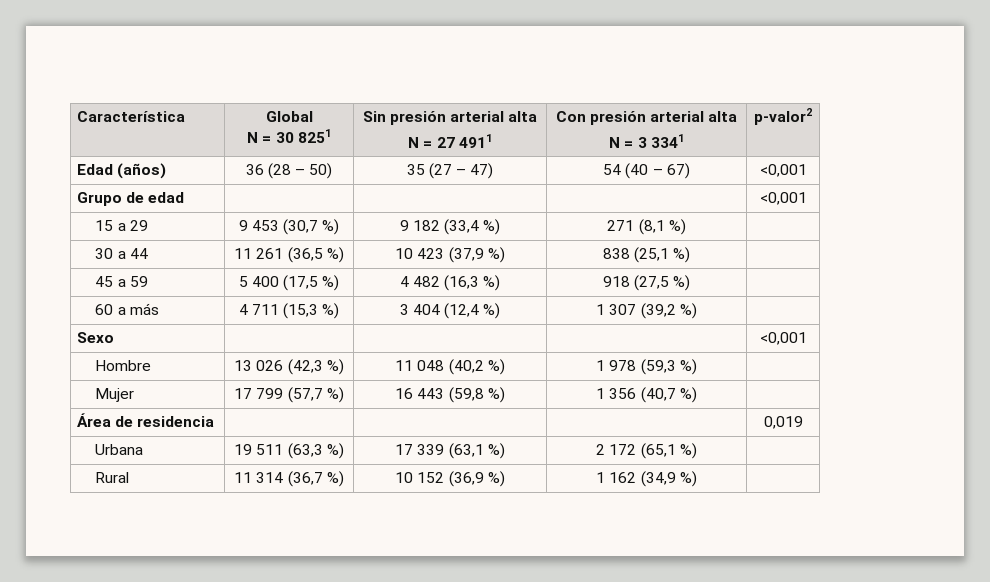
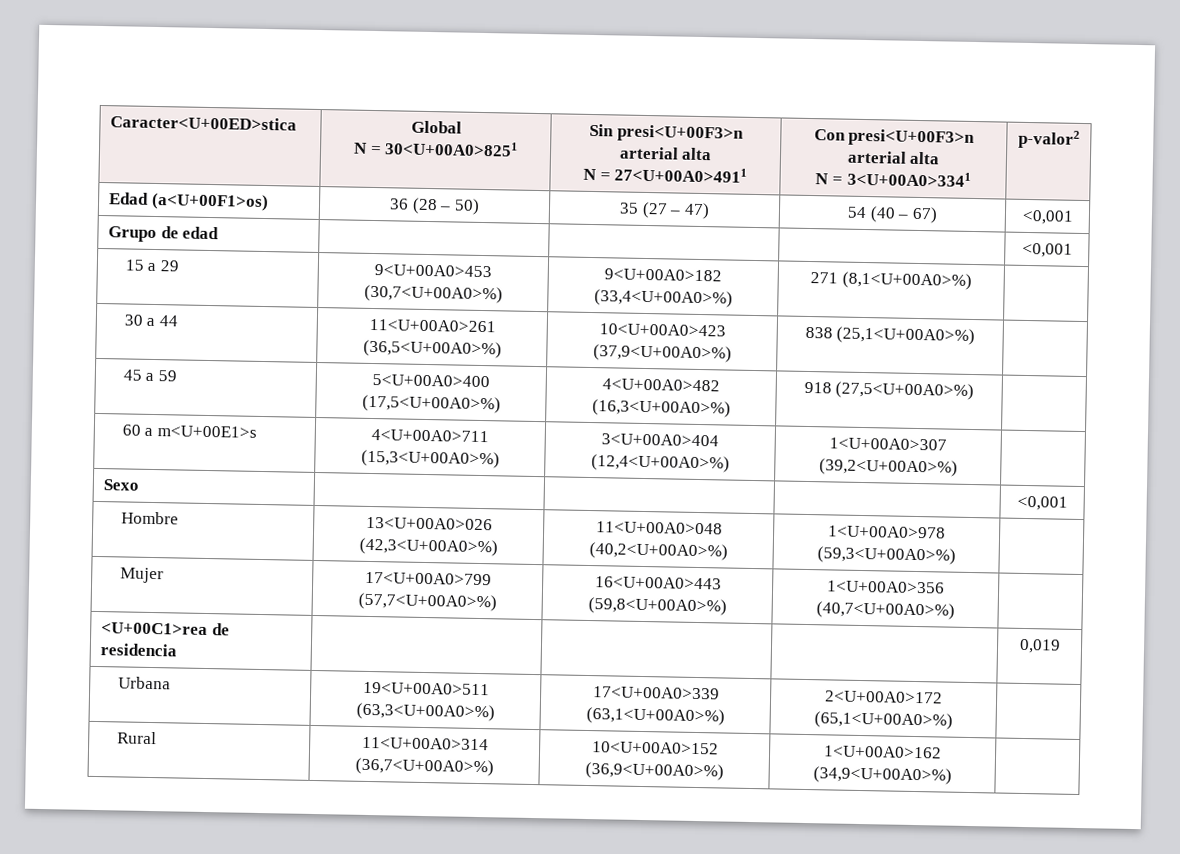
[76,111,185,122] Característica -> [109,115,297,131] Caracter<U+00ED>stica
[275,129,331,143] 30 8251 -> [384,140,519,157] 30<U+00A0>8251
[389,111,538,125] [408,134,492,148] presión arterial alta // N = 27 4911 -> [616,124,744,143] [618,146,713,161] [582,166,748,183] presi<U+00F3>n arterial alta // N = 27<U+00A0>4911
[589,111,738,125] [609,134,684,148] presión arterial alta // N = 3 3341 -> [848,128,976,148] [846,150,941,165] [815,170,971,187] presi<U+00F3>n arterial alta // N = 3<U+00A0>3341
[117,163,167,179] (años) -> [150,192,269,212] (a<U+00F1>os)
[238,219,340,235] [399,219,501,235] 9 453 (30,7 %) | 9 182 (33,4 %) -> [374,264,492,278] [363,284,503,304] [604,268,722,282] [593,289,733,308] 9<U+00A0>453 (30,7<U+00A0>%) | 9<U+00A0>182 (33,4<U+00A0>%)
[638,219,686,235] (8,1 %) -> [841,271,972,290] (8,1<U+00A0>%)
[234,247,344,263] [395,247,505,263] 11 261 (36,5 %) | 10 423 (37,9 %) -> [368,318,496,333] [362,339,502,359] [598,323,726,337] [592,344,732,363] 11<U+00A0>261 (36,5<U+00A0>%) | 10<U+00A0>423 (37,9<U+00A0>%)
[634,247,691,263] (25,1 %) -> [836,326,976,346] (25,1<U+00A0>%)
[238,275,340,291] [399,275,501,291] 5 400 (17,5 %) | 4 482 (16,3 %) -> [372,374,490,388] [361,394,501,414] [602,378,720,392] [591,399,731,418] 5<U+00A0>400 (17,5<U+00A0>%) | 4<U+00A0>482 (16,3<U+00A0>%)
[634,275,691,291] (27,5 %) -> [835,381,975,401] (27,5<U+00A0>%)
[129,303,159,315] [238,303,340,319] [399,303,501,319] [596,303,697,319] [76,332,114,343] [759,332,807,345] [95,360,152,371] [234,359,344,375] [395,359,505,375] [596,359,697,375] [95,388,135,402] [234,387,344,403] [395,387,505,403] [596,387,697,403] [76,413,215,427] [763,416,803,429] [95,444,144,455] [234,443,344,459] [395,443,505,459] [596,443,697,459] [95,472,130,483] [234,471,344,487] [395,471,505,487] [596,471,697,487] más | 4 711 (15,3 %) | 3 404 (12,4 %) | 1 307 (39,2 %) | // Sexo | | | | <0,001 // Hombre | 13 026 (42,3 %) | 11 048 (40,2 %) | 1 978 (59,3 %) | // Mujer | 17 799 (57,7 %) | 16 443 (59,8 %) | 1 356 (40,7 %) | // Área de residencia | | | | 0,019 // Urbana | 19 511 (63,3 %) | 17 339 (63,1 %) | 2 172 (65,1 %) | // Rural | 11 314 (36,7 %) | 10 152 (36,9 %) | 1 162 (34,9 %) -> [156,425,257,438] [371,429,489,443] [360,449,500,469] [601,433,719,447] [590,454,730,473] [829,437,947,451] [818,458,958,477] [102,479,139,491] [1016,495,1068,511] [120,511,179,525] [365,516,493,531] [358,537,498,557] [595,521,723,535] [588,541,728,561] [828,525,946,539] [816,546,956,565] [119,567,164,584] [364,571,492,586] [357,592,497,612] [594,576,722,590] [587,596,727,616] [827,580,945,594] [815,601,955,620] [100,622,230,636] [99,643,177,657] [1018,638,1061,654] [117,676,171,690] [362,681,490,696] [355,702,495,722] [592,686,720,700] [585,706,725,726] [825,690,943,704] [813,711,953,730] [116,731,157,745] [361,736,489,751] [354,757,494,777] [591,741,719,755] [584,761,724,781] [824,745,942,759] [812,766,952,785] m<U+00E1>s | 4<U+00A0>711 (15,3<U+00A0>%) | 3<U+00A0>404 (12,4<U+00A0>%) | 1<U+00A0>307 (39,2<U+00A0>%) | // Sexo | | | | <0,001 // Hombre | 13<U+00A0>026 (42,3<U+00A0>%) | 11<U+00A0>048 (40,2<U+00A0>%) | 1<U+00A0>978 (59,3<U+00A0>%) | // Mujer | 17<U+00A0>799 (57,7<U+00A0>%) | 16<U+00A0>443 (59,8<U+00A0>%) | 1<U+00A0>356 (40,7<U+00A0>%) | // <U+00C1>rea de residencia | | | | 0,019 // Urbana | 19<U+00A0>511 (63,3<U+00A0>%) | 17<U+00A0>339 (63,1<U+00A0>%) | 2<U+00A0>172 (65,1<U+00A0>%) | // Rural | 11<U+00A0>314 (36,7<U+00A0>%) | 10<U+00A0>152 (36,9<U+00A0>%) | 1<U+00A0>162 (34,9<U+00A0>%)

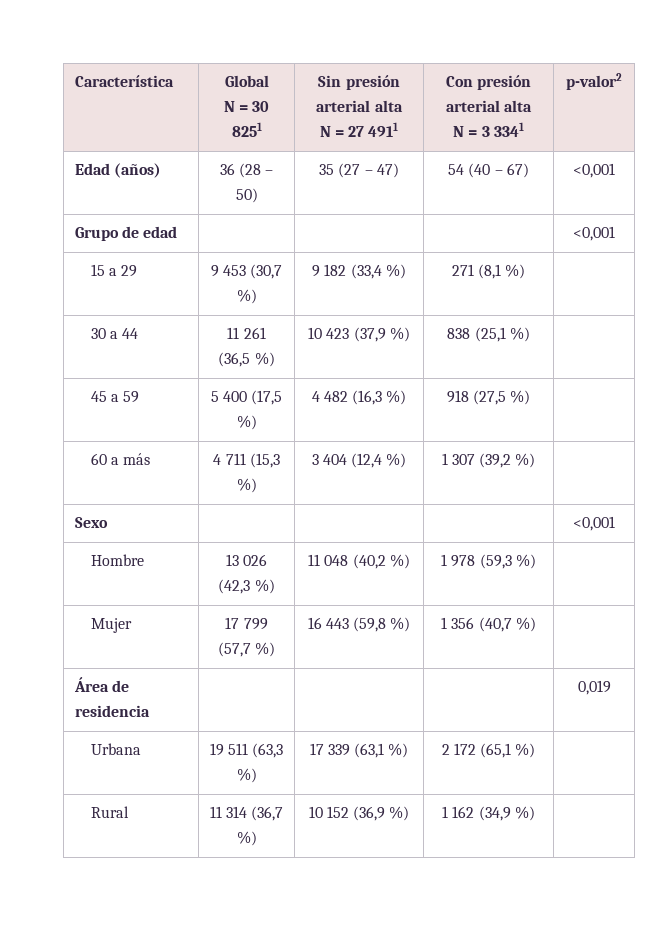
[109,115,297,131] Caracter<U+00ED>stica -> [74,75,174,87] Característica
[384,140,519,157] 30<U+00A0>8251 -> [252,101,270,112] [231,122,262,137] 30 8251
[616,124,744,143] [618,146,713,161] [582,166,748,183] presi<U+00F3>n arterial alta // N = 27<U+00A0>4911 -> [345,75,400,90] [316,100,403,112] [319,122,399,137] presión arterial alta // N = 27 4911
[848,128,976,148] [846,150,941,165] [815,170,971,187] presi<U+00F3>n arterial alta // N = 3<U+00A0>3341 -> [477,75,532,90] [445,100,533,112] [453,122,524,137] presión arterial alta // N = 3 3341
[150,192,269,212] (a<U+00F1>os) -> [113,163,161,178] (años)
[374,264,492,278] [363,284,503,304] [604,268,722,282] [593,289,733,308] 9<U+00A0>453 (30,7<U+00A0>%) | 9<U+00A0>182 (33,4<U+00A0>%) -> [210,264,283,279] [236,289,257,304] [312,264,406,279] 9 453 (30,7 %) | 9 182 (33,4 %)
[841,271,972,290] (8,1<U+00A0>%) -> [478,264,526,279] (8,1 %)
[368,318,496,333] [362,339,502,359] [598,323,726,337] [592,344,732,363] 11<U+00A0>261 (36,5<U+00A0>%) | 10<U+00A0>423 (37,9<U+00A0>%) -> [227,327,266,339] [218,352,275,367] [308,327,410,342] 11 261 (36,5 %) | 10 423 (37,9 %)
[836,326,976,346] (25,1<U+00A0>%) -> [474,327,530,342] (25,1 %)
[372,374,490,388] [361,394,501,414] [602,378,720,392] [591,399,731,418] 5<U+00A0>400 (17,5<U+00A0>%) | 4<U+00A0>482 (16,3<U+00A0>%) -> [210,390,283,405] [236,415,257,430] [311,390,407,405] 5 400 (17,5 %) | 4 482 (16,3 %)
[835,381,975,401] (27,5<U+00A0>%) -> [473,390,531,405] (27,5 %)
[156,425,257,438] [371,429,489,443] [360,449,500,469] [601,433,719,447] [590,454,730,473] [829,437,947,451] [818,458,958,477] [102,479,139,491] [1016,495,1068,511] [120,511,179,525] [365,516,493,531] [358,537,498,557] [595,521,723,535] [588,541,728,561] [828,525,946,539] [816,546,956,565] [119,567,164,584] [364,571,492,586] [357,592,497,612] [594,576,722,590] [587,596,727,616] [827,580,945,594] [815,601,955,620] [100,622,230,636] [99,643,177,657] [1018,638,1061,654] [117,676,171,690] [362,681,490,696] [355,702,495,722] [592,686,720,700] [585,706,725,726] [825,690,943,704] [813,711,953,730] [116,731,157,745] [361,736,489,751] [354,757,494,777] [591,741,719,755] [584,761,724,781] [824,745,942,759] [812,766,952,785] m<U+00E1>s | 4<U+00A0>711 (15,3<U+00A0>%) | 3<U+00A0>404 (12,4<U+00A0>%) | 1<U+00A0>307 (39,2<U+00A0>%) | // Sexo | | | | <0,001 // Hombre | 13<U+00A0>026 (42,3<U+00A0>%) | 11<U+00A0>048 (40,2<U+00A0>%) | 1<U+00A0>978 (59,3<U+00A0>%) | // Mujer | 17<U+00A0>799 (57,7<U+00A0>%) | 16<U+00A0>443 (59,8<U+00A0>%) | 1<U+00A0>356 (40,7<U+00A0>%) | // <U+00C1>rea de residencia | | | | 0,019 // Urbana | 19<U+00A0>511 (63,3<U+00A0>%) | 17<U+00A0>339 (63,1<U+00A0>%) | 2<U+00A0>172 (65,1<U+00A0>%) | // Rural | 11<U+00A0>314 (36,7<U+00A0>%) | 10<U+00A0>152 (36,9<U+00A0>%) | 1<U+00A0>162 (34,9<U+00A0>%) -> [123,453,151,465] [213,453,280,468] [236,478,257,493] [311,453,407,468] [441,453,536,468] [74,517,108,528] [573,516,615,531] [90,554,144,566] [225,554,268,566] [218,579,275,594] [308,554,410,569] [441,554,536,569] [90,618,132,633] [225,617,268,630] [217,642,276,657] [307,617,411,632] [441,617,536,632] [73,677,129,692] [74,705,150,717] [577,680,611,695] [90,743,141,755] [209,743,284,758] [236,768,257,783] [309,743,409,758] [441,743,536,758] [90,806,129,818] [209,806,284,821] [236,831,257,846] [308,806,410,821] [442,806,535,821] más | 4 711 (15,3 %) | 3 404 (12,4 %) | 1 307 (39,2 %) | // Sexo | | | | <0,001 // Hombre | 13 026 (42,3 %) | 11 048 (40,2 %) | 1 978 (59,3 %) | // Mujer | 17 799 (57,7 %) | 16 443 (59,8 %) | 1 356 (40,7 %) | // Área de residencia | | | | 0,019 // Urbana | 19 511 (63,3 %) | 17 339 (63,1 %) | 2 172 (65,1 %) | // Rural | 11 314 (36,7 %) | 10 152 (36,9 %) | 1 162 (34,9 %)

